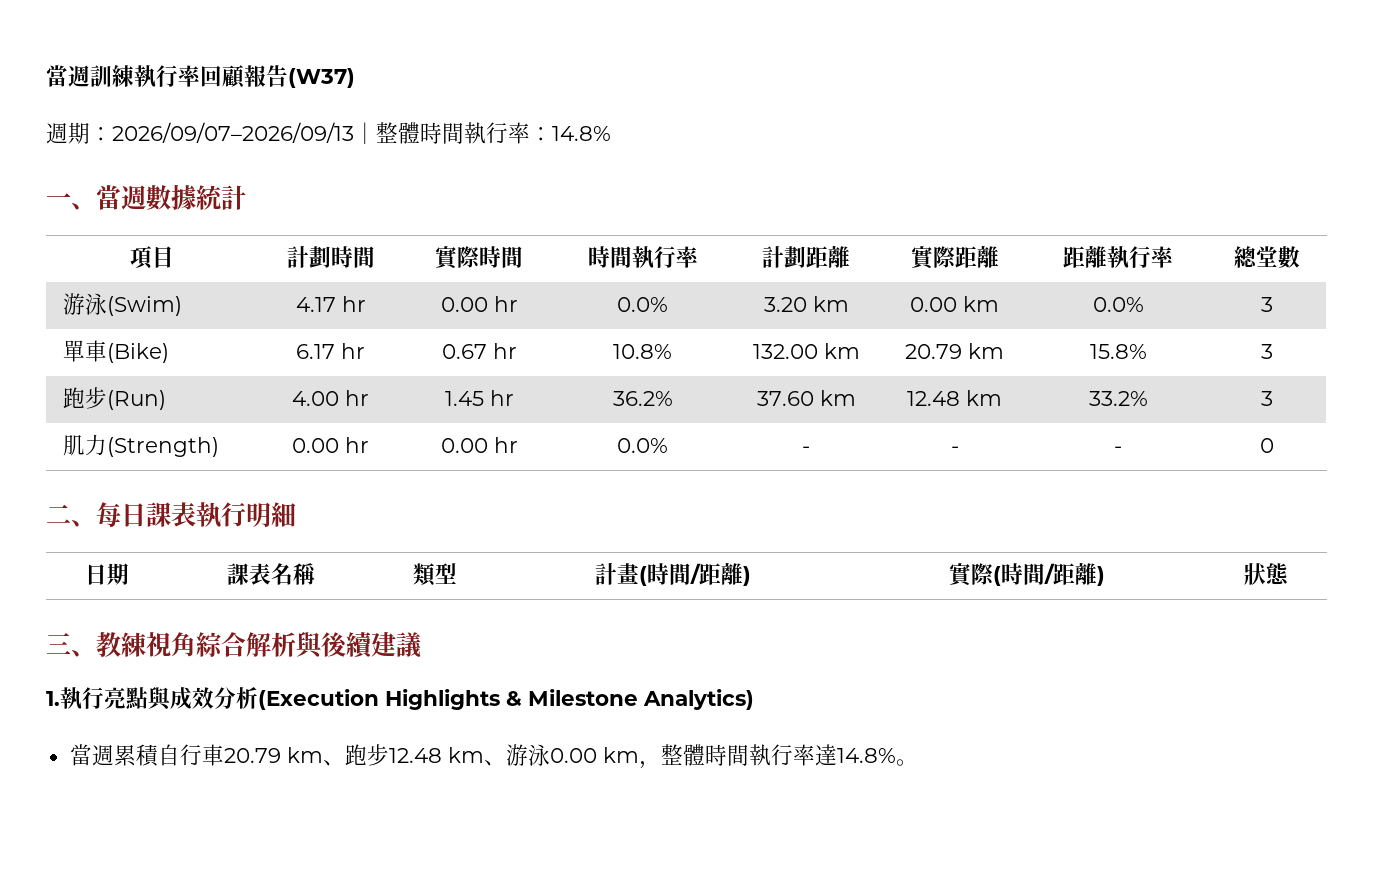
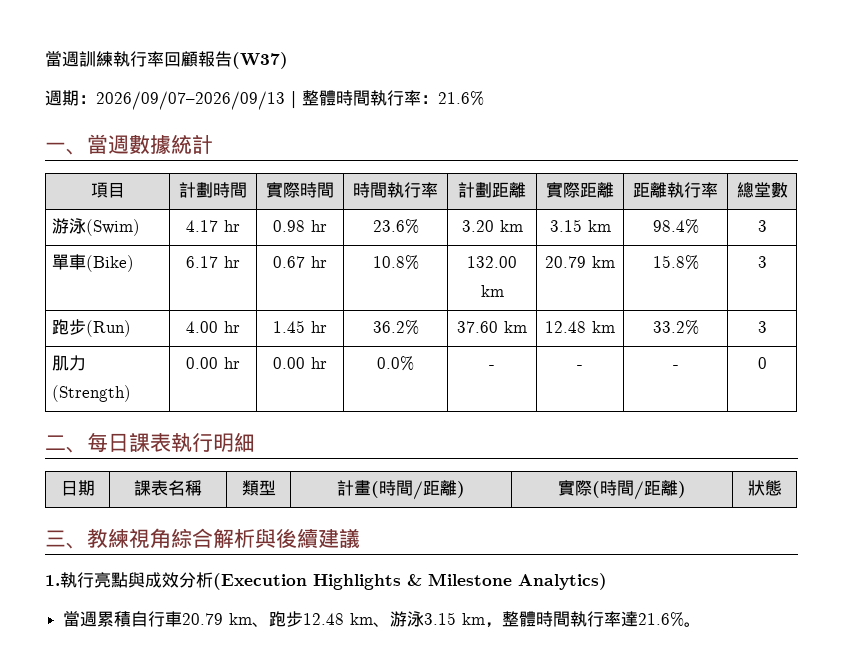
[552,126,611,141] 14.8% -> [438,91,484,106] 21.6%
[440,296,518,312] [617,297,669,312] 0.00 hr | 0.0% -> [273,220,327,232] [372,219,419,234] 0.98 hr | 23.6%
[910,296,1000,312] [1092,297,1144,312] 0.00 km | 0.0% -> [549,219,611,232] [652,219,699,234] 3.15 km | 98.4%
[549,748,597,763] 0.00 -> [424,612,457,625] 3.15
[836,748,896,763] 14.8% -> [638,612,685,627] 21.6%

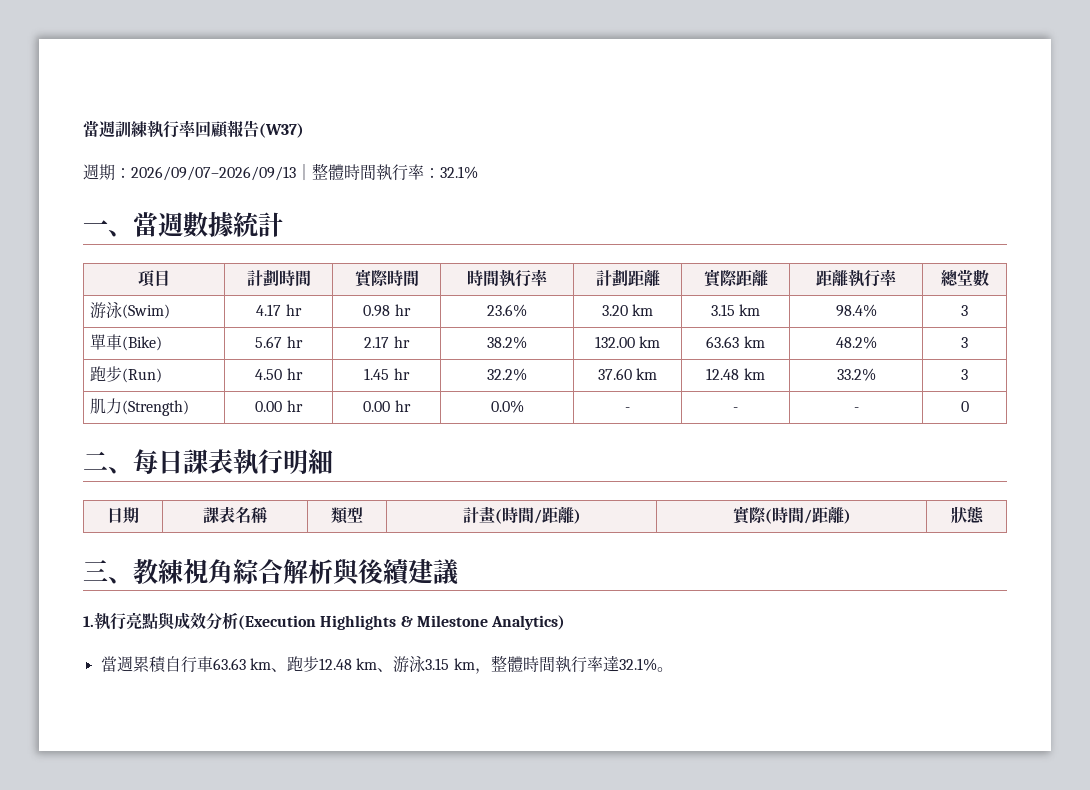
[438,91,484,106] 21.6% -> [440,166,478,179] 32.1%
[186,256,240,268] [273,256,327,268] [372,255,419,270] 6.17 hr | 0.67 hr | 10.8% -> [255,336,303,348] [364,336,410,348] [487,336,527,349] 5.67 hr | 2.17 hr | 38.2%
[545,256,615,268] [652,255,699,270] 20.79 km | 15.8% -> [706,336,765,348] [835,336,877,349] 63.63 km | 48.2%
[186,321,218,333] 4.00 -> [255,369,283,380] 4.50
[372,320,419,335] 36.2% -> [487,368,527,381] 32.2%
[182,613,224,625] 20.79 -> [212,658,246,670] 63.63
[638,612,685,627] 21.6% -> [618,658,657,671] 32.1%

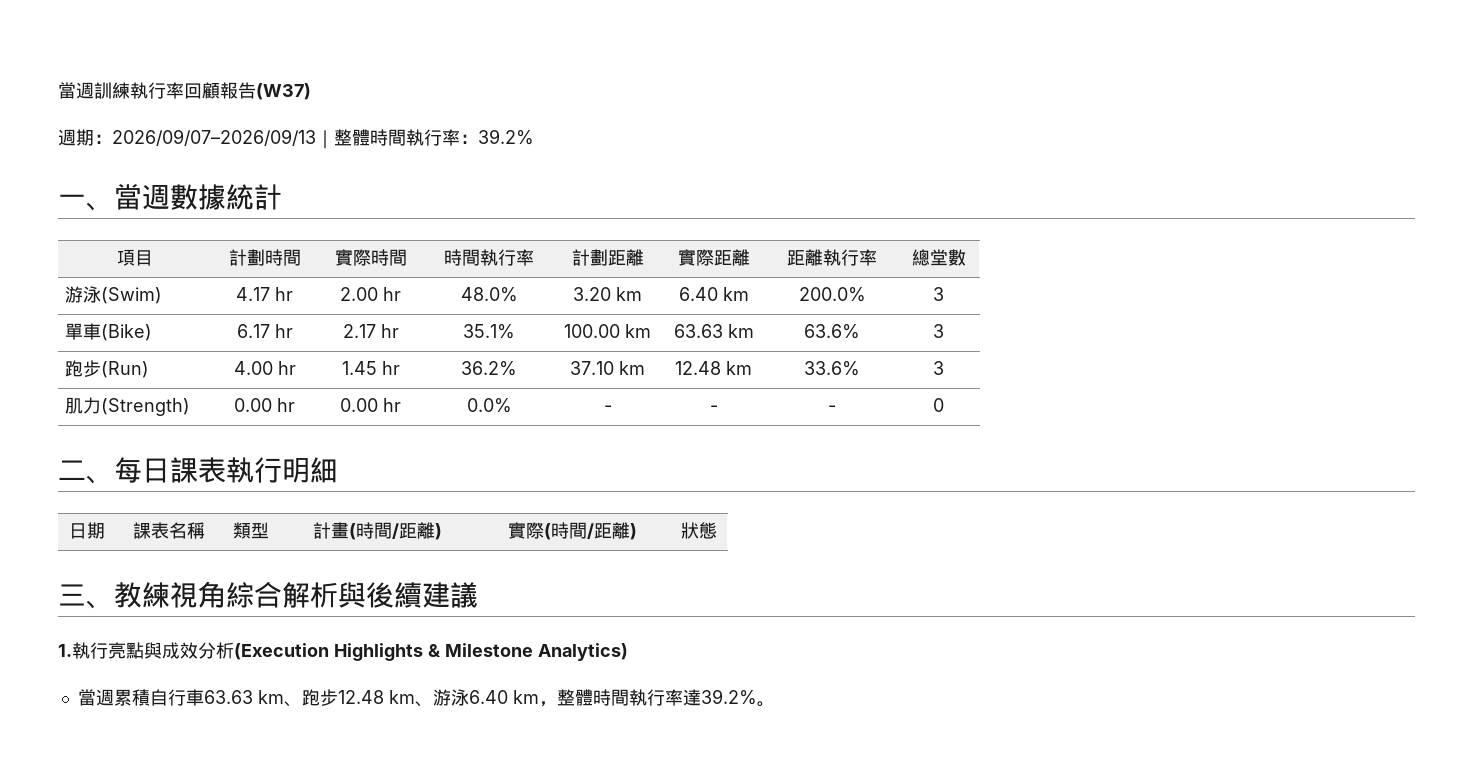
[440,166,478,179] 32.1% -> [478,129,534,145] 39.2%
[363,304,411,317] [487,304,527,317] 0.98 hr | 23.6% -> [340,287,401,301] [460,287,518,302] 2.00 hr | 48.0%
[710,304,761,316] [835,304,877,317] 3.15 km | 98.4% -> [678,287,749,301] [798,287,866,302] 6.40 km | 200.0%
[255,336,283,348] 5.67 -> [236,324,270,338] 6.17
[487,336,527,349] [594,336,635,348] 38.2% | 132.00 -> [463,324,515,339] [564,324,620,338] 35.1% | 100.00
[835,336,877,349] 48.2% -> [804,324,860,339] 63.6%
[255,369,283,380] 4.50 -> [233,361,273,375] 4.00
[487,368,527,381] [597,368,632,380] 32.2% | 37.60 -> [461,361,517,376] [570,361,614,375] 36.2% | 37.10
[836,368,876,381] 33.2% -> [804,361,860,376] 33.6%
[425,658,450,670] 3.15 -> [468,690,508,704] 6.40
[618,658,657,671] 32.1% -> [700,689,757,705] 39.2%

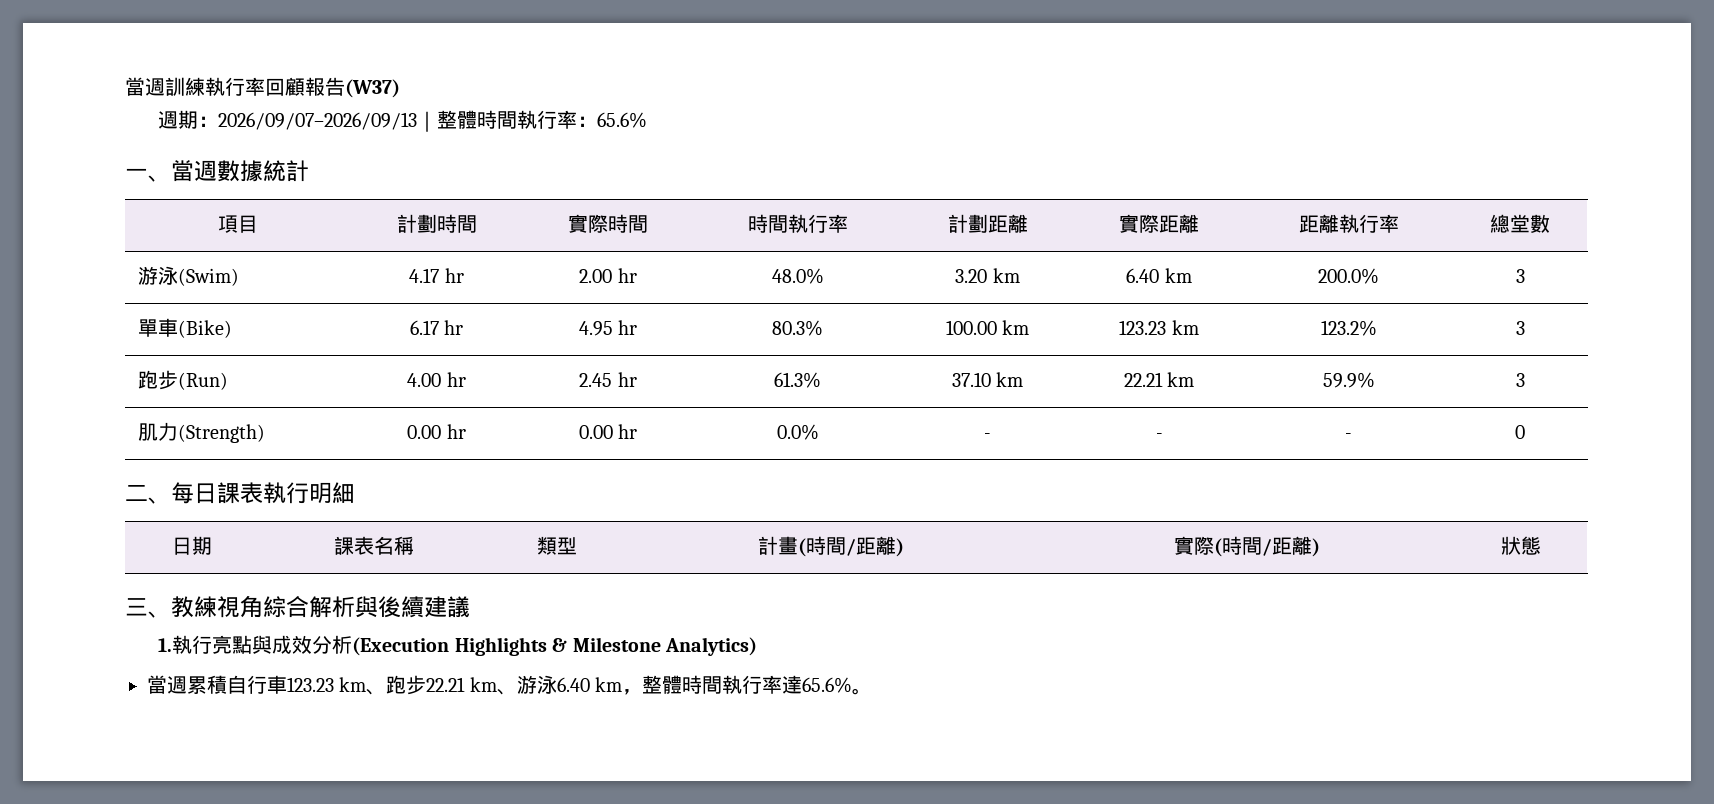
[478,129,534,145] 39.2% -> [597,112,648,128] 65.6%
[342,324,399,338] [463,324,515,339] 2.17 hr | 35.1% -> [578,320,638,336] [772,320,823,336] 4.95 hr | 80.3%
[673,324,754,338] [804,324,860,339] 63.63 km | 63.6% -> [1119,320,1199,335] [1320,320,1377,336] 123.23 km | 123.2%
[341,361,400,375] [461,361,517,376] 1.45 hr | 36.2% -> [579,372,637,387] [774,372,821,388] 2.45 hr | 61.3%
[675,361,752,375] [804,361,860,376] 12.48 km | 33.6% -> [1123,372,1195,387] [1322,372,1375,388] 22.21 km | 59.9%
[203,690,253,704] 63.63 -> [287,677,334,692] 123.23
[337,690,384,704] 12.48 -> [426,677,466,692] 22.21
[700,689,757,705] 39.2% -> [802,677,853,693] 65.6%

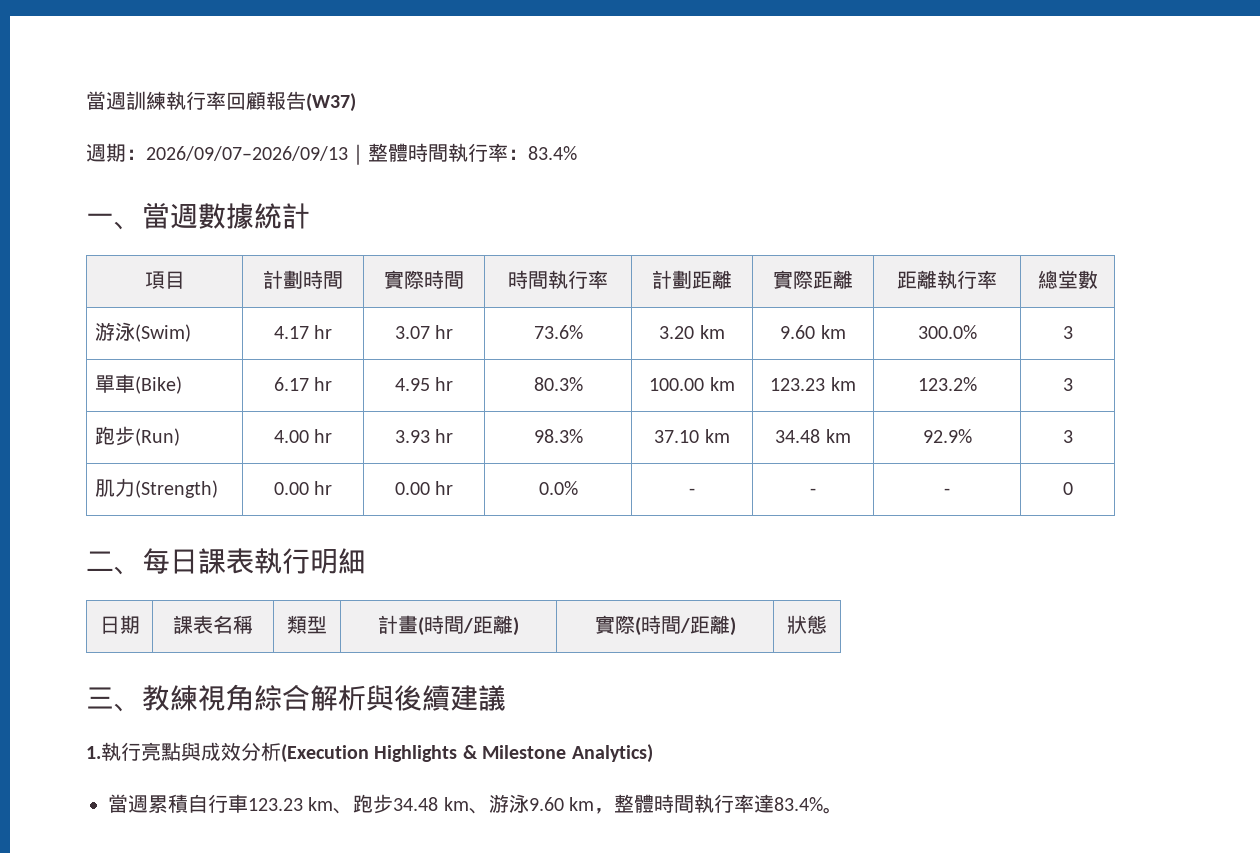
[597,112,648,128] 65.6% -> [528,146,577,160] 83.4%
[579,268,637,283] [771,268,824,284] 2.00 hr | 48.0% -> [394,325,454,339] [533,325,583,339] 3.07 hr | 73.6%
[1126,268,1192,283] [1318,268,1379,284] 6.40 km | 200.0% -> [780,325,846,339] [917,325,977,339] 9.60 km | 300.0%
[579,372,637,387] [774,372,821,388] 2.45 hr | 61.3% -> [394,429,454,443] [533,429,583,443] 3.93 hr | 98.3%
[1123,372,1195,387] [1322,372,1375,388] 22.21 km | 59.9% -> [775,429,851,443] [922,429,972,443] 34.48 km | 92.9%
[426,677,466,692] 22.21 -> [393,797,439,811] 34.48
[556,677,590,692] 6.40 -> [528,797,564,811] 9.60
[802,677,853,693] 65.6% -> [774,797,824,811] 83.4%

